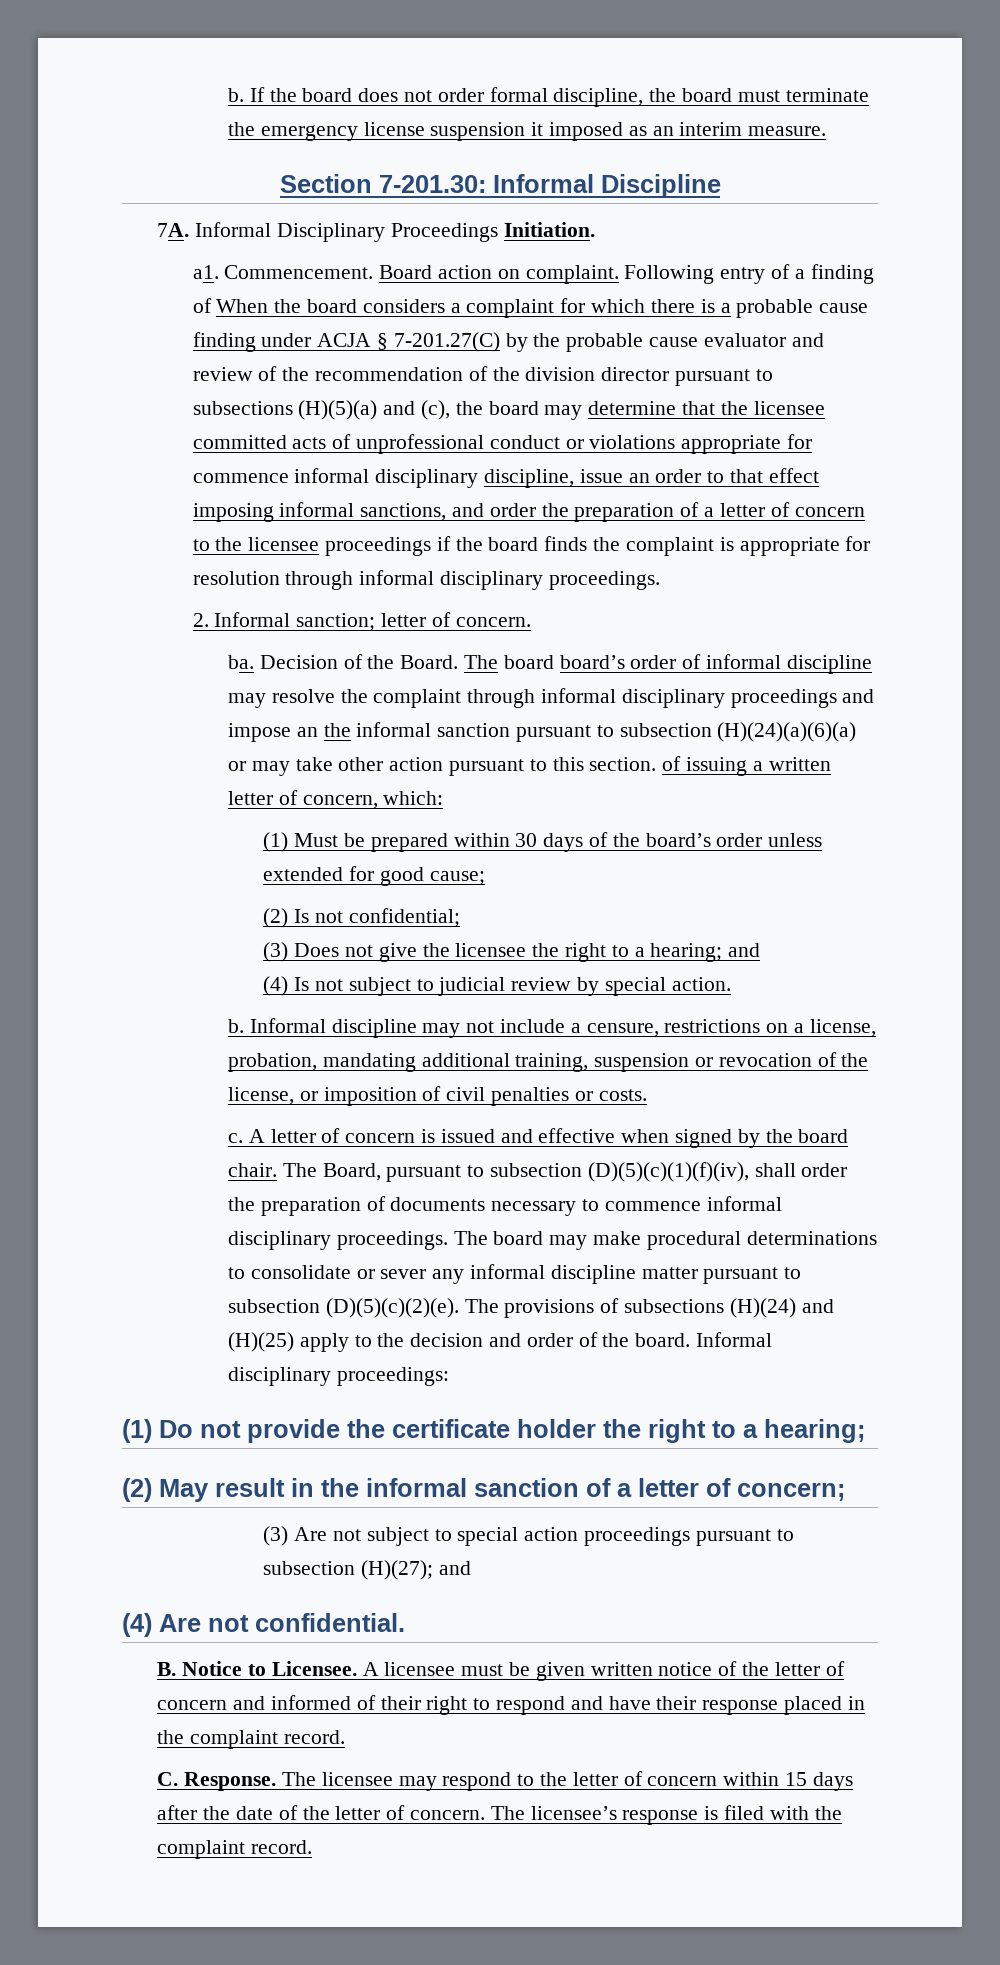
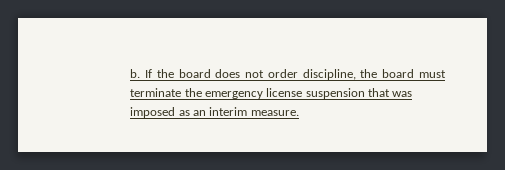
[489,87,548,102] formal -> (298, 73) none
[531,122,544,136] it -> [368,88,413,97] that was
[279,174,721,198] [157,222,595,242] [192,264,874,284] [192,298,869,318] [192,332,824,352] [192,366,773,386] [192,400,825,420] [192,434,813,454] [192,468,819,488] [192,502,865,522] [192,536,871,556] [192,570,660,590] [192,612,531,631] [227,654,872,674] [227,688,875,708] [227,722,857,742] [227,756,831,776] [227,790,444,809] [263,832,823,852] [263,866,485,886] [263,908,460,928] [263,942,761,962] [263,976,731,996] [227,1018,876,1038] [227,1052,869,1072] [227,1086,647,1106] [227,1128,849,1148] [227,1162,848,1182] [227,1196,782,1216] [227,1231,877,1250] [227,1264,802,1284] [227,1298,834,1318] [227,1332,773,1352] [227,1367,449,1386] [122,1419,865,1443] [122,1478,845,1502] [263,1526,794,1546] [263,1560,471,1580] [122,1613,405,1637] [157,1661,845,1681] [157,1695,865,1715] [157,1730,345,1749] [157,1771,853,1791] [157,1805,842,1825] [157,1840,313,1859] // Section 7-201.30: Informal Discipline // 7A. Informal Disciplinary Proceedings Initiation. // a1. Commencement. Board action on complaint. Following entry of a finding of When the board considers a complaint for which there is a probable cause finding under ACJA § 7-201.27(C) by the probable cause evaluator and review of the recommendation of the division director pursuant to subsections (H)(5)(a) and (c), the board may determine that the licensee committed acts of unprofessional conduct or violations appropriate for commence informal disciplinary discipline, issue an order to that effect imposing informal sanctions, and order the preparation of a letter of concern to the licensee proceedings if the board finds the complaint is appropriate for resolution through informal disciplinary proceedings. // 2. Informal sanction; letter of concern. // ba. Decision of the Board. The board board’s order of informal discipline may resolve the complaint through informal disciplinary proceedings and impose an the informal sanction pursuant to subsection (H)(24)(a)(6)(a) or may take other action pursuant to this section. of issuing a written letter of concern, which: // (1) Must be prepared within 30 days of the board’s order unless extended for good cause; // (2) Is not confidential; // (3) Does not give the licensee the right to a hearing; and // (4) Is not subject to judicial review by special action. // b. Informal discipline may not include a censure, restrictions on a license, probation, mandating additional training, suspension or revocation of the license, or imposition of civil penalties or costs. // c. A letter of concern is issued and effective when signed by the board chair. The Board, pursuant to subsection (D)(5)(c)(1)(f)(iv), shall order the preparation of documents necessary to commence informal disciplinary proceedings. The board may make procedural determinations to consolidate or sever any informal discipline matter pursuant to subsection (D)(5)(c)(2)(e). The provisions of subsections (H)(24) and (H)(25) apply to the decision and order of the board. Informal disciplinary proceedings: // (1) Do not provide the certificate holder the right to a hearing; // (2) May result in the informal sanction of a letter of concern; // (3) Are not subject to special action proceedings pursuant to subsection (H)(27); and // (4) Are not confidential. // B. Notice to Licensee. A licensee must be given written notice of the letter of concern and informed of their right to respond and have their response placed in the complaint record. // C. Response. The licensee may respond to the letter of concern within 15 days after the date of the letter of concern. The licensee’s response is filed with the complaint record. -> (299, 113) none

